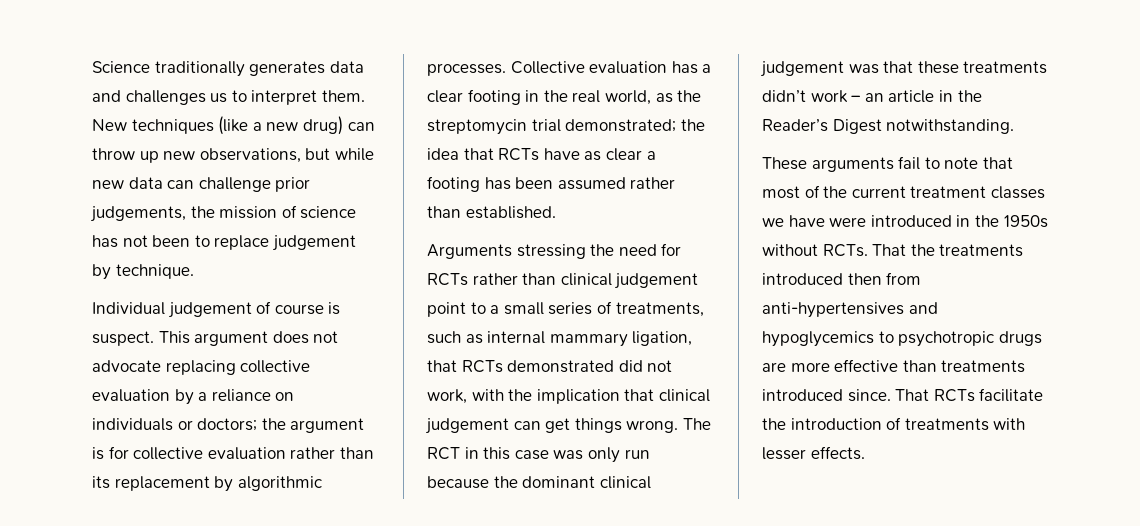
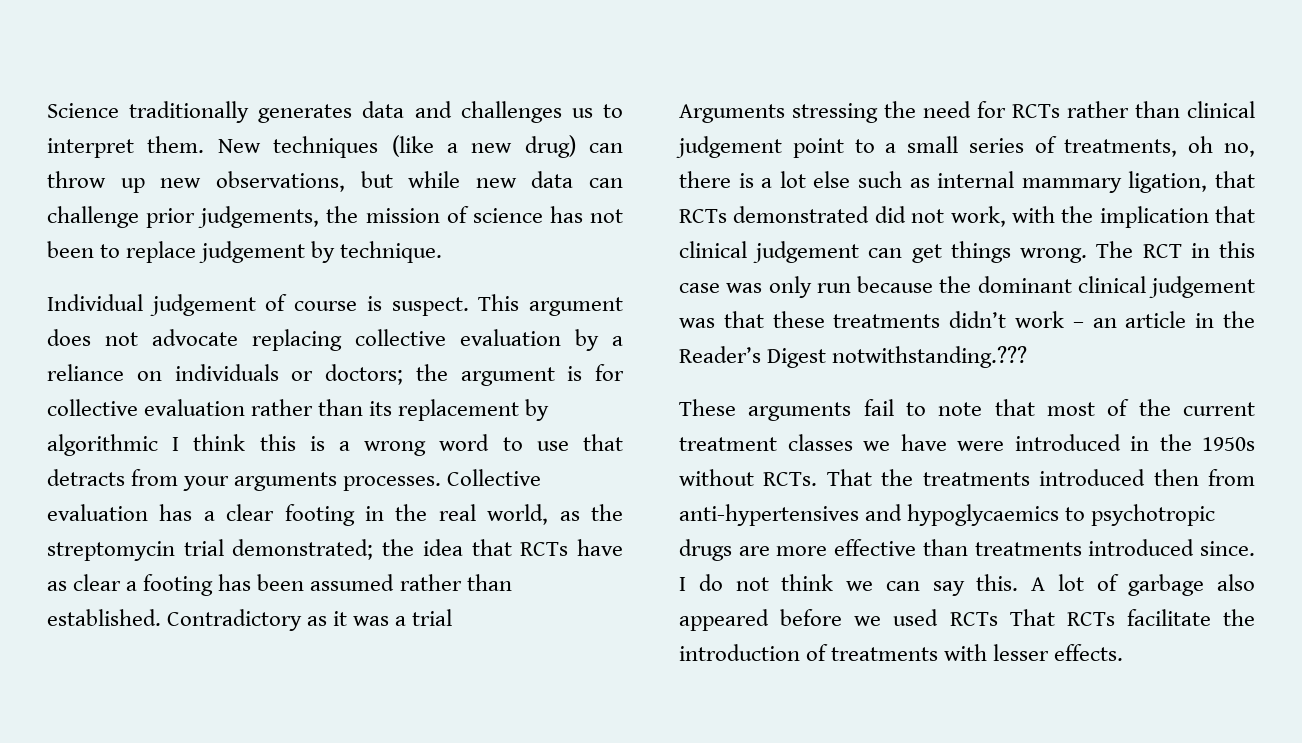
(322, 483) none -> [172,434,623,456] [47,469,338,491] I think this is a wrong word to use that detracts from your arguments
(556, 212) none -> [167,609,453,631] Contradictory as it was a trial
(704, 309) none -> [1188,136,1255,157] [679,171,851,188] oh no, there is a lot else
[886,119,1015,134] notwithstanding. -> [832,346,1028,368] notwithstanding.???
[762,331,874,347] hypoglycemics -> [907,504,1060,526] hypoglycaemics
(891, 395) none -> [679,574,1255,596] [679,609,998,631] I do not think we can say this. A lot of garbage also appeared before we used RCTs

